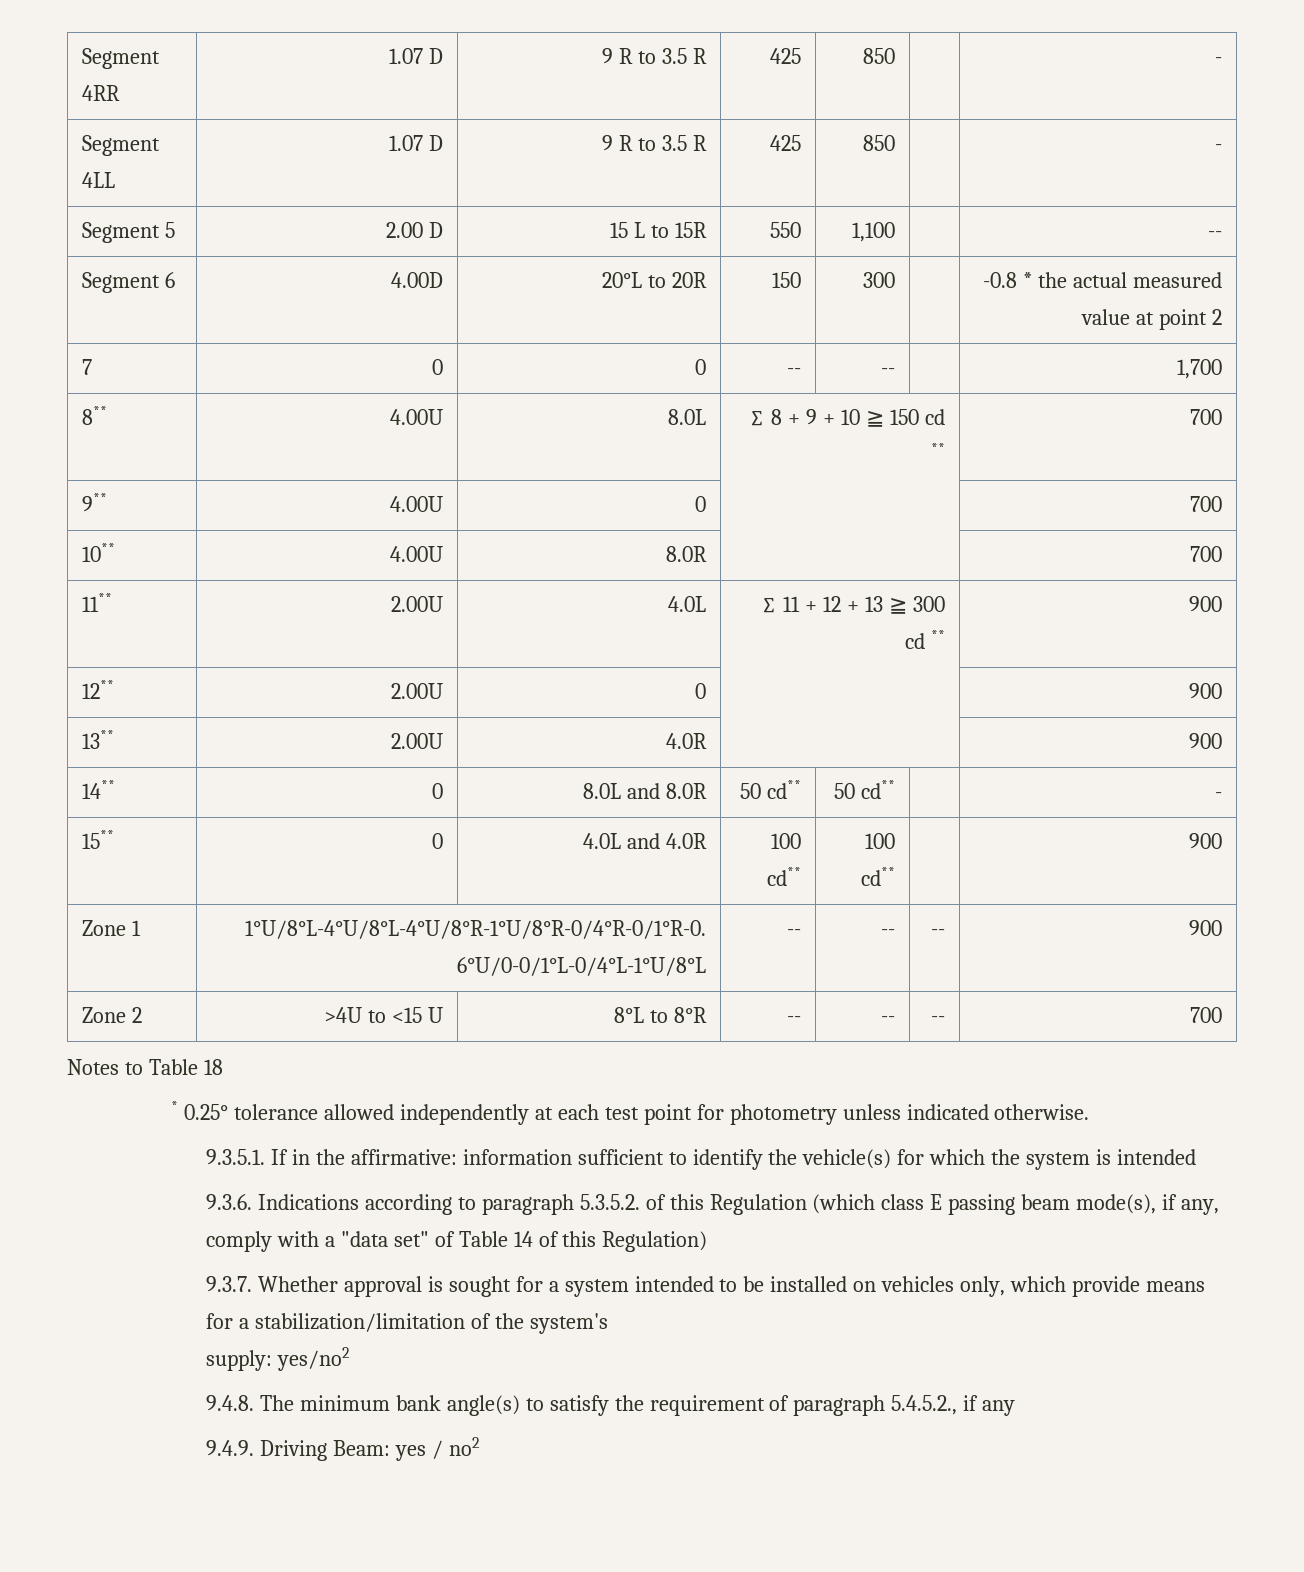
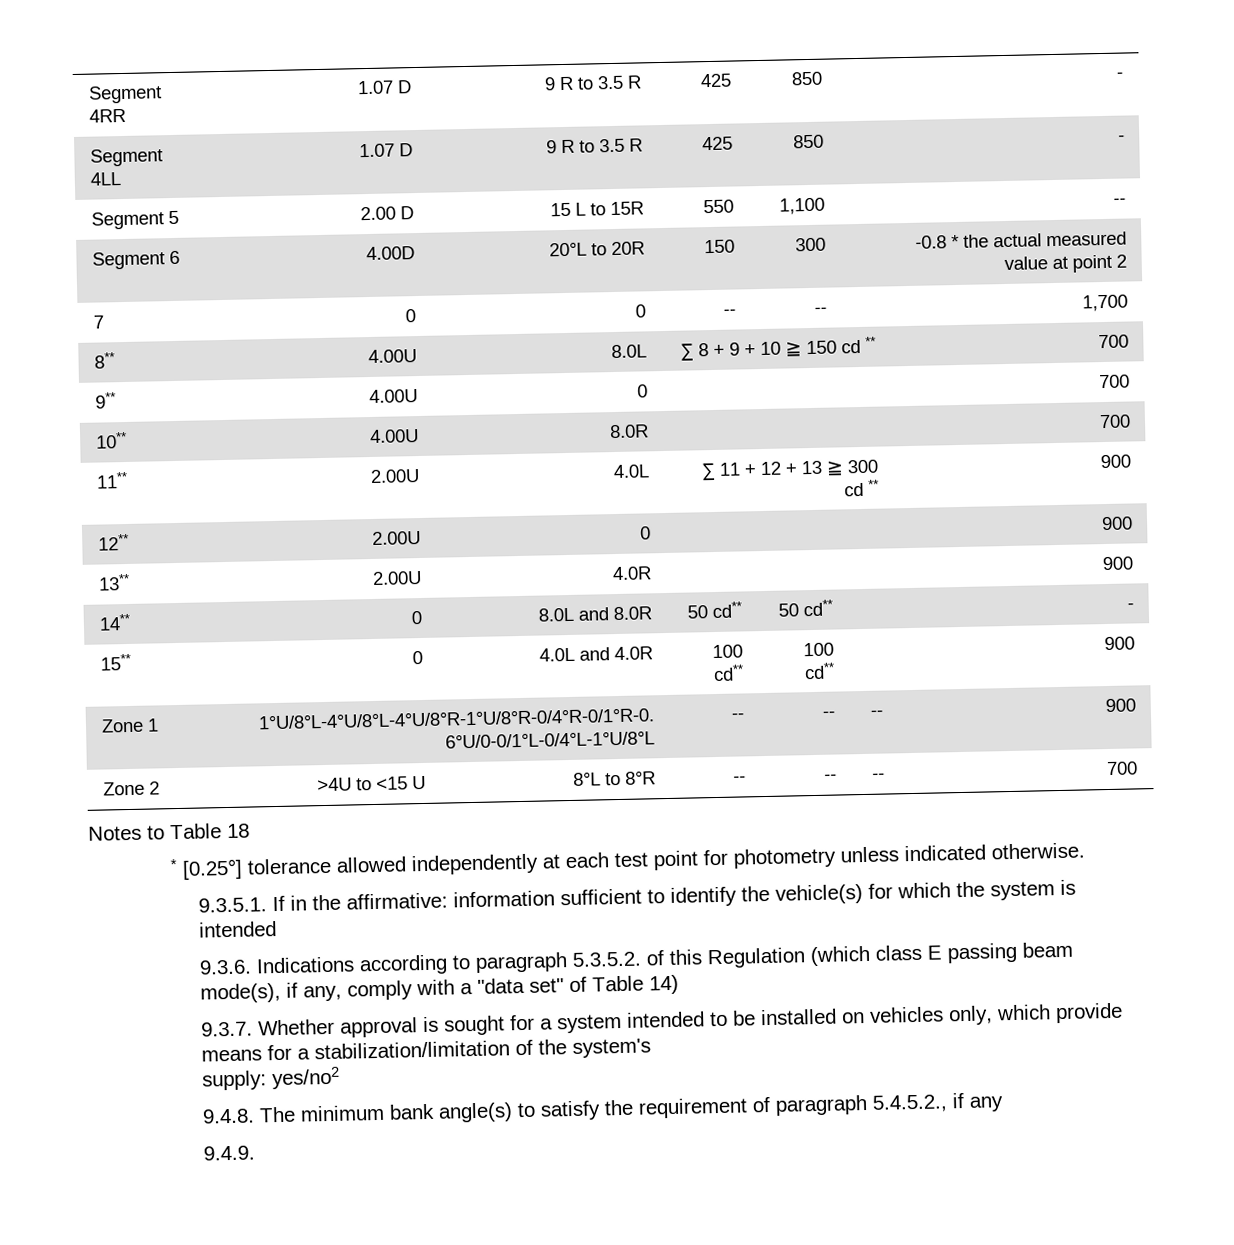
[184,1104,229,1120] 0.25° -> [181,858,243,880] [0.25°]
[513,1231,708,1252] 14 of this Regulation) -> [649,974,680,995] 14)
[259,1437,480,1461] Driving Beam: yes / no2 -> (256, 1153) none

